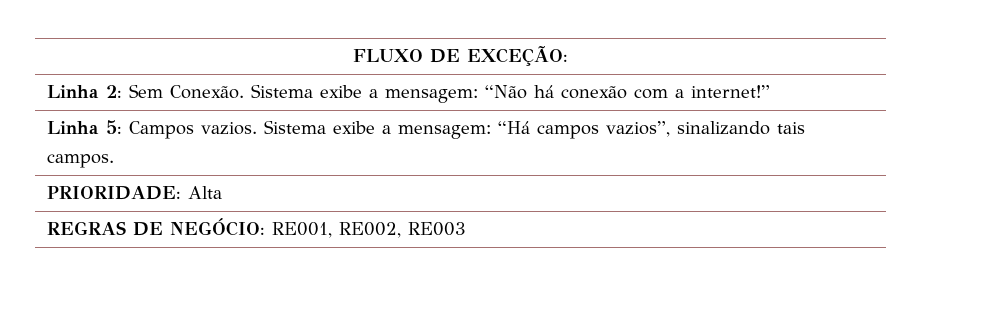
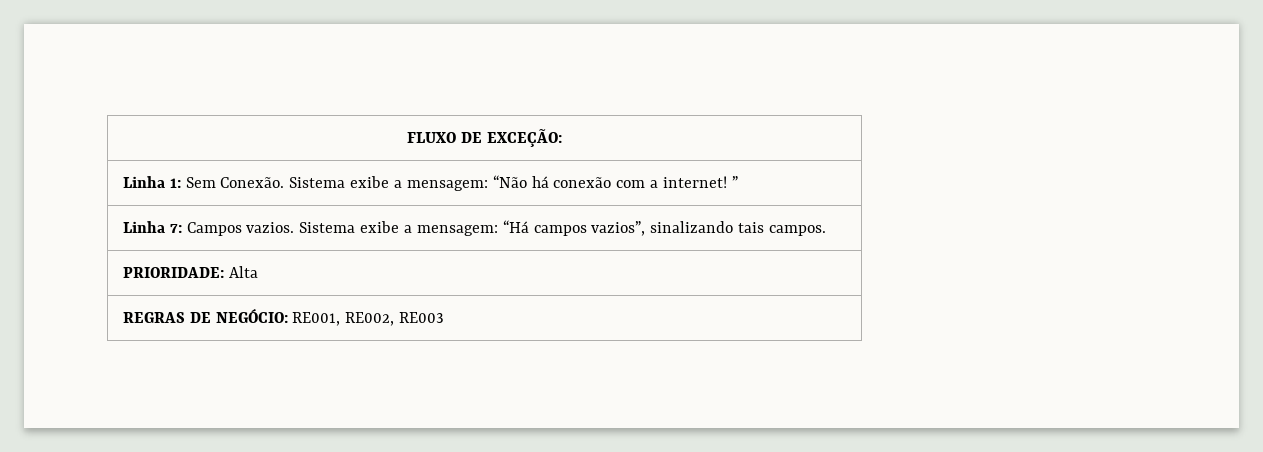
[106,85,123,98] 2: -> [169,178,181,188] 1:
[691,85,771,98] [47,120,123,134] internet!” // Linha 5: -> [662,176,738,188] [122,221,182,233] internet! ” // Linha 7:

